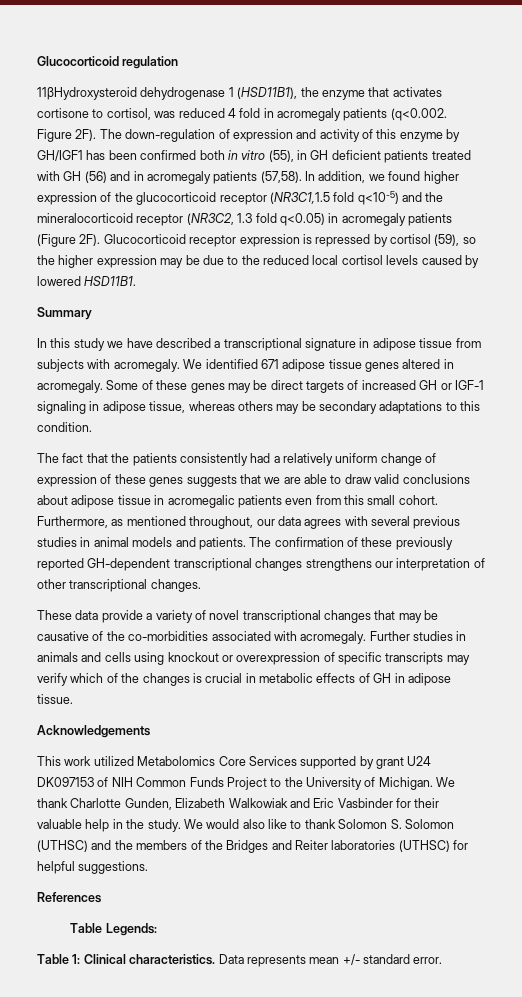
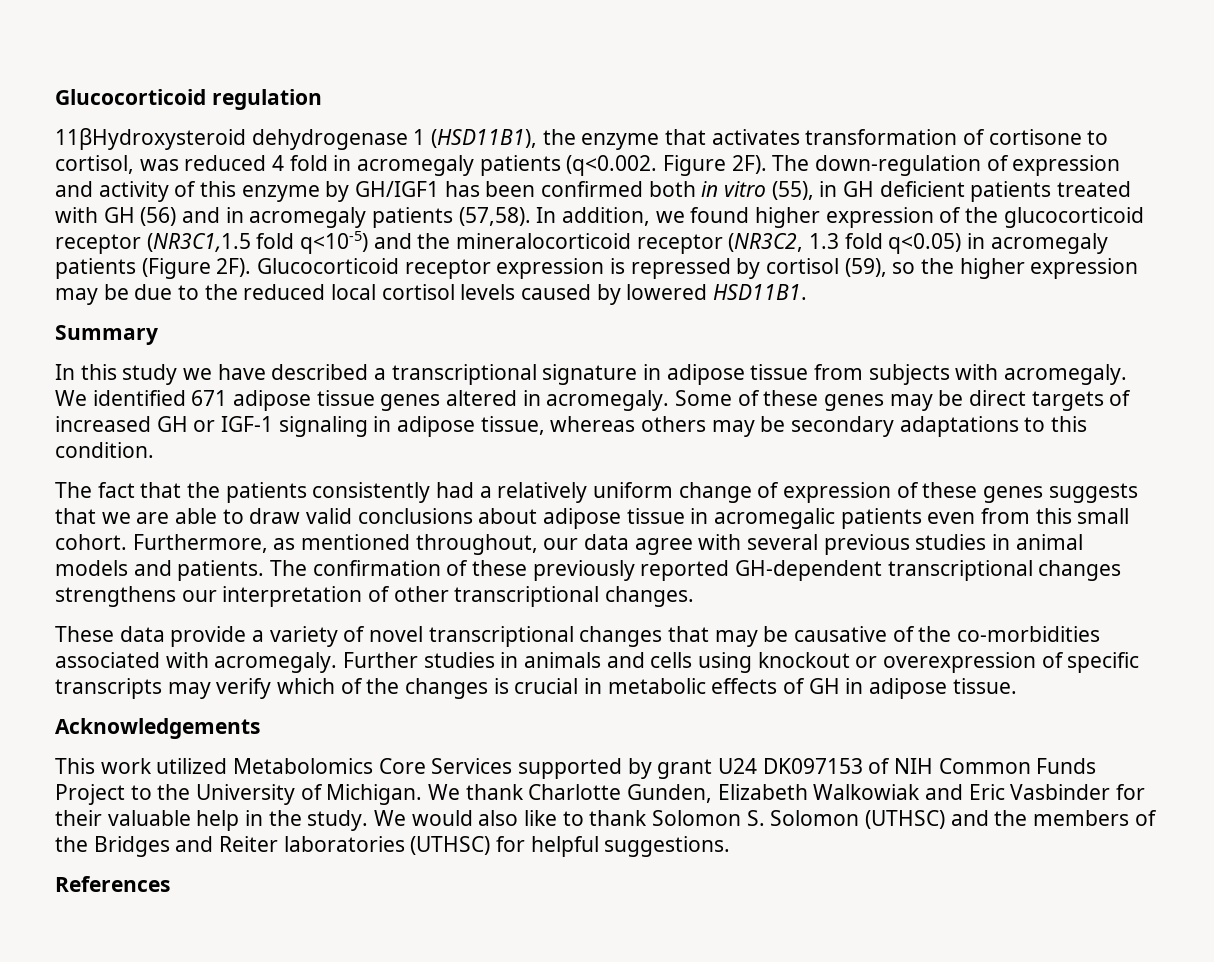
(442, 92) none -> [805,129,986,145] transformation of
[304,519,342,529] agrees -> [634,538,693,555] agree
[70,923,157,936] [37,954,443,967] // Table Legends: // Table 1: Clinical characteristics. Data represents mean +/- standard error. -> (170, 884) none

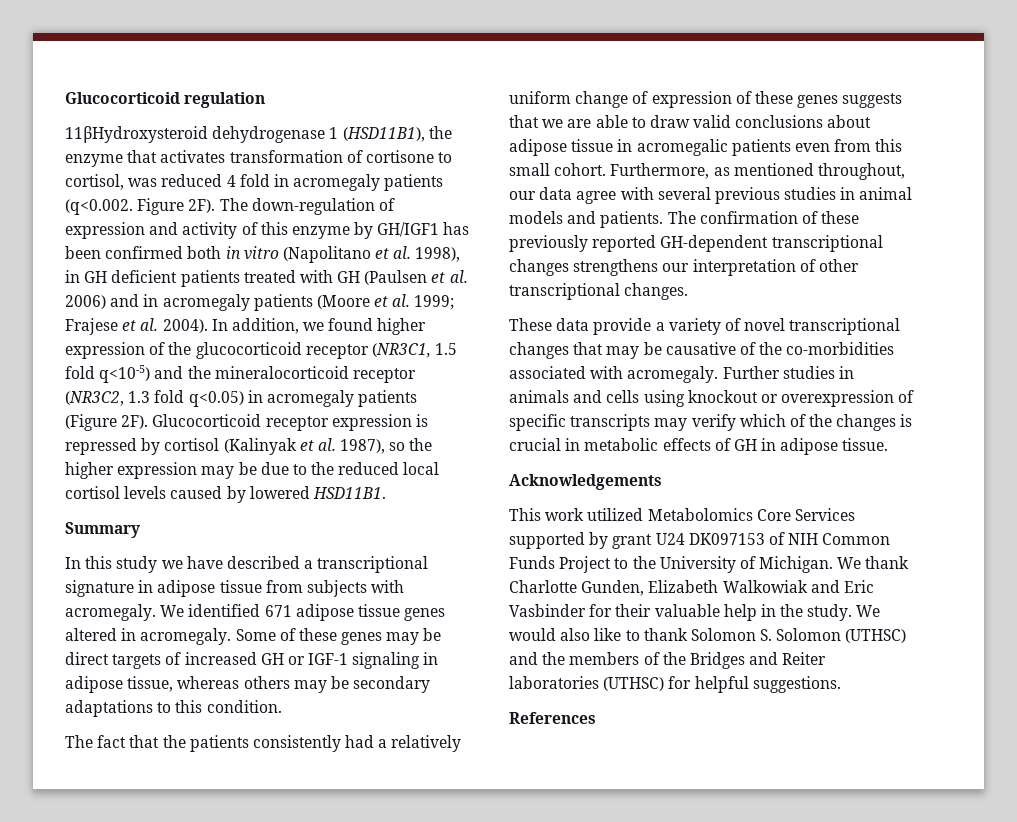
[771,181,814,200] (55), -> [282,246,461,263] (Napolitano et al. 1998),
[140,207,531,228] (56) and in acromegaly patients (57,58). -> [364,270,468,285] [65,294,455,311] [65,318,208,335] (Paulsen et al. 2006) and in acromegaly patients (Moore et al. 1999; Frajese et al. 2004).
[146,233,251,252] (NR3C1,1.5 -> [371,343,458,358] (NR3C1, 1.5
[844,258,887,277] (59), -> [223,438,386,455] (Kalinyak et al. 1987),

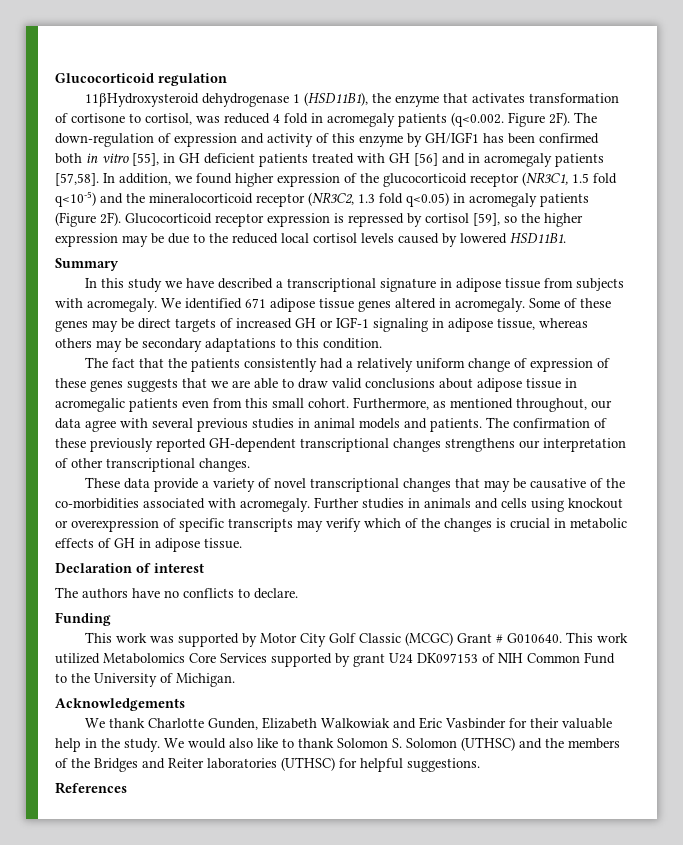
[282,246,461,263] (Napolitano et al. 1998), -> [132,153,159,166] [55],
[364,270,468,285] [65,294,455,311] [65,318,208,335] (Paulsen et al. 2006) and in acromegaly patients (Moore et al. 1999; Frajese et al. 2004). -> [414,153,604,167] [55,173,99,186] [56] and in acromegaly patients [57,58].
[223,438,386,455] (Kalinyak et al. 1987), -> [473,213,500,226] [59],
[509,474,662,490] Acknowledgements // -> [55,563,204,573] [55,587,298,599] [55,612,111,626] [84,632,562,647] Declaration of interest // The authors have no conflicts to declare. // Funding // This work was supported by Motor City Golf Classic (MCGC) Grant # G010640.
[509,556,612,573] Funds Project -> [584,652,615,664] Fund
(834, 564) none -> [55,698,185,711] // Acknowledgements //

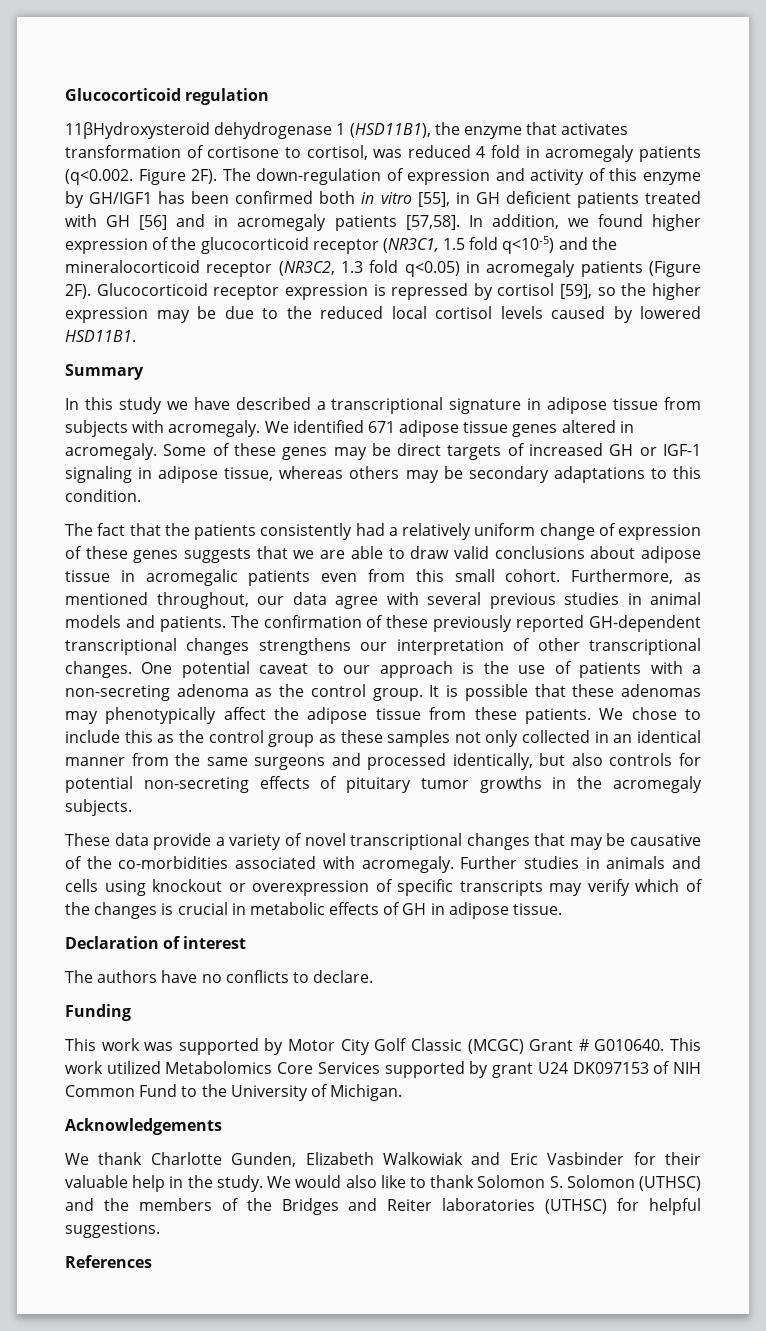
(250, 465) none -> [141,661,701,678] [65,684,702,701] [65,707,701,724] [65,730,701,747] [65,753,701,770] [65,776,702,793] [65,799,132,816] One potential caveat to our approach is the use of patients with a non-secreting adenoma as the control group. It is possible that these adenomas may phenotypically affect the adipose tissue from these patients. We chose to include this as the control group as these samples not only collected in an identical manner from the same surgeons and processed identically, but also controls for potential non-secreting effects of pituitary tumor growths in the acromegaly subjects.

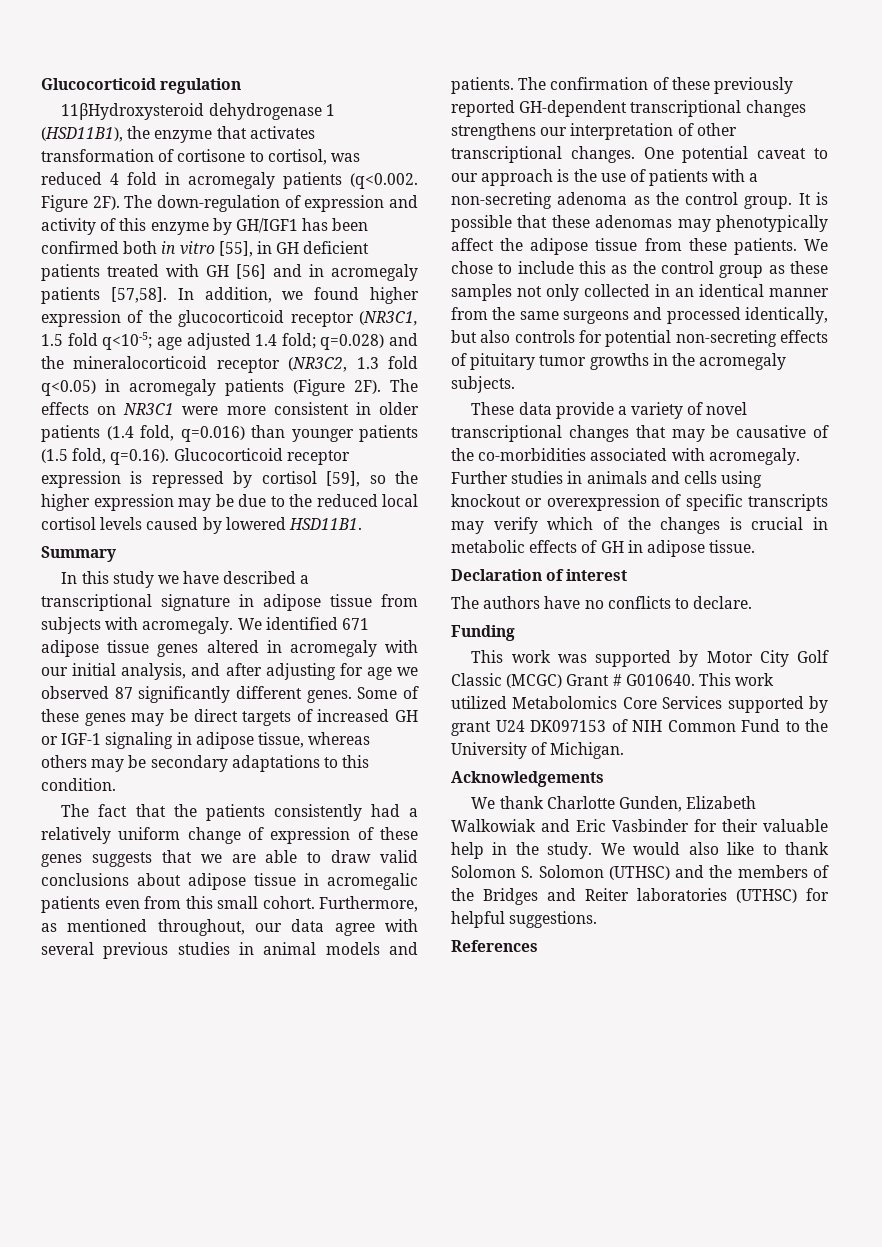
[502,236,555,254] q<10-5) -> [102,332,385,350] q<10-5; age adjusted 1.4 fold; q=0.028)
(91, 291) none -> [390,379,418,392] [41,402,419,415] [41,425,418,442] [41,448,170,465] The effects on NR3C1 were more consistent in older patients (1.4 fold, q=0.016) than younger patients (1.5 fold, q=0.16).
[65,443,157,460] acromegaly. -> [289,640,418,657] [41,663,418,680] [41,686,352,703] acromegaly with our initial analysis, and after adjusting for age we observed 87 significantly different genes.

